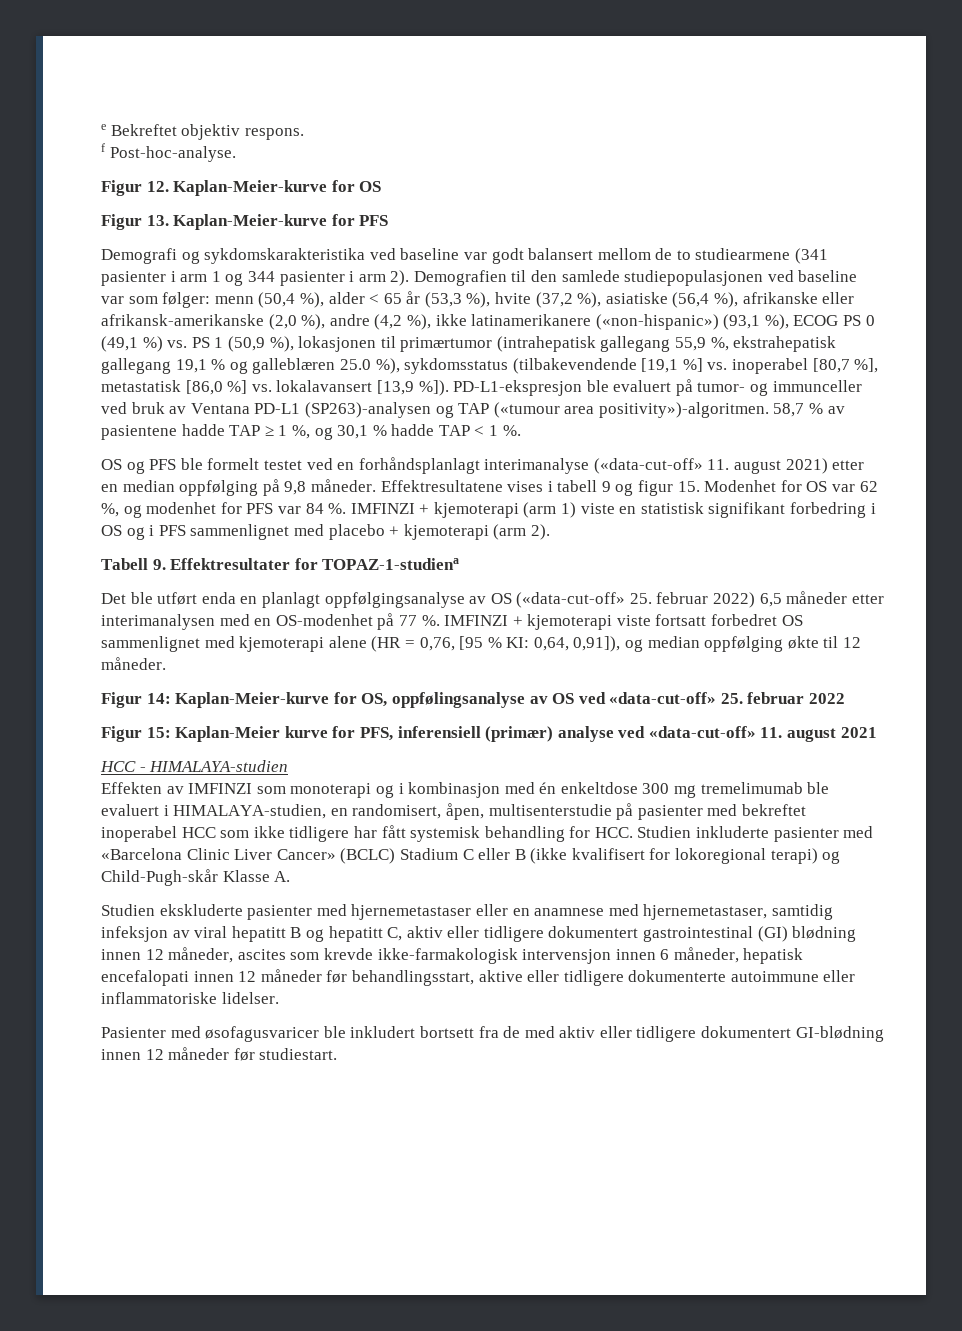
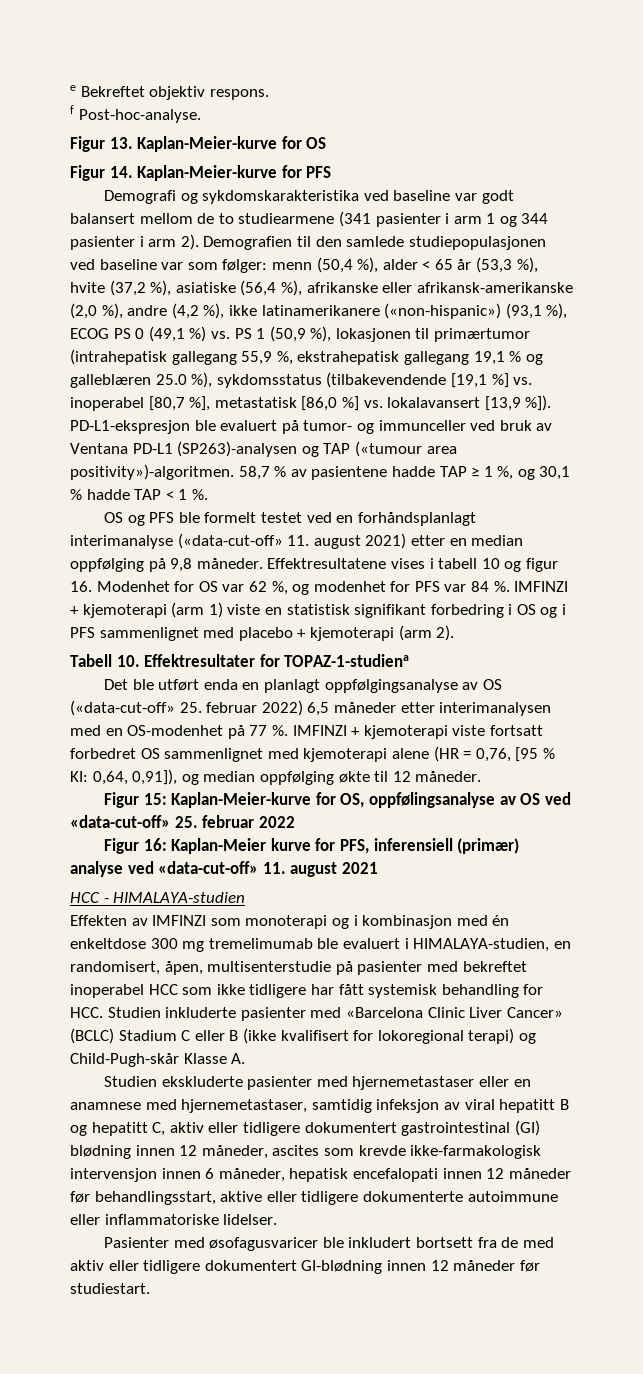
[146,181,169,192] 12. -> [109,137,133,149] 13.
[146,215,169,226] 13. -> [109,166,133,178] 14.
[601,481,611,492] 9 -> [481,558,500,569] 10
[677,481,700,492] 15. -> [70,581,92,592] 16.
[152,559,166,570] 9. -> [116,655,140,667] 10.
[146,693,171,704] 14: -> [143,793,167,805] 15:
[146,727,171,738] 15: -> [143,838,167,851] 16:

